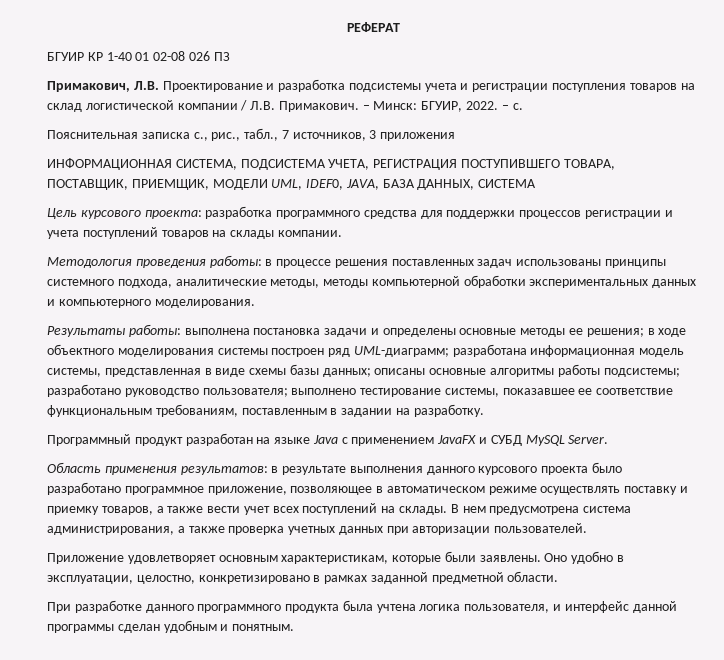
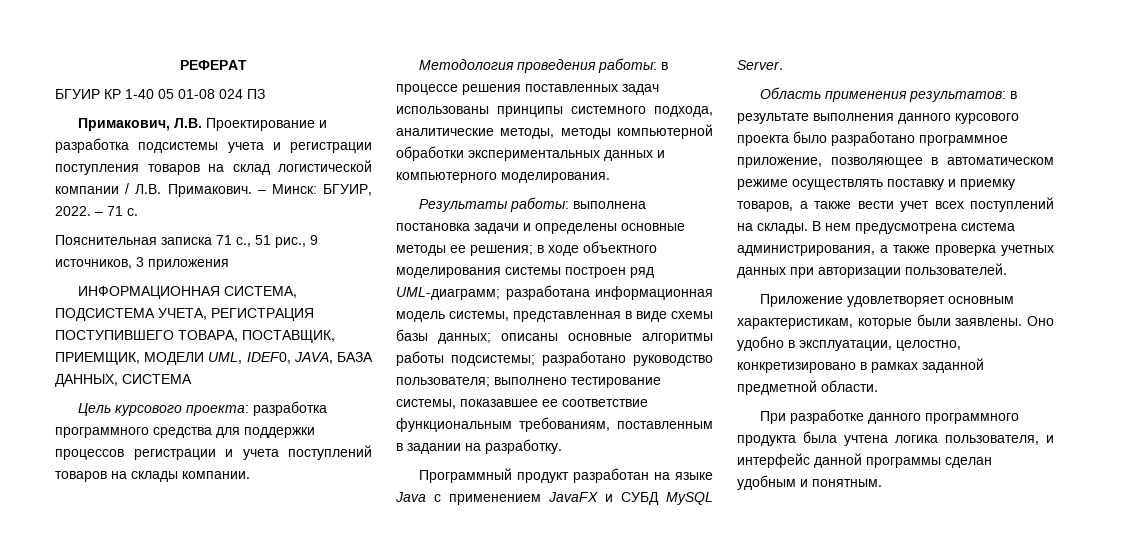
[135,51,210,61] 01 02-08 026 -> [158,89,243,99] 05 01-08 024
(509, 107) none -> [107,206,123,216] 71
[193,128,289,141] с., рис., табл., 7 -> [216,235,318,248] 71 с., 51 рис., 9

